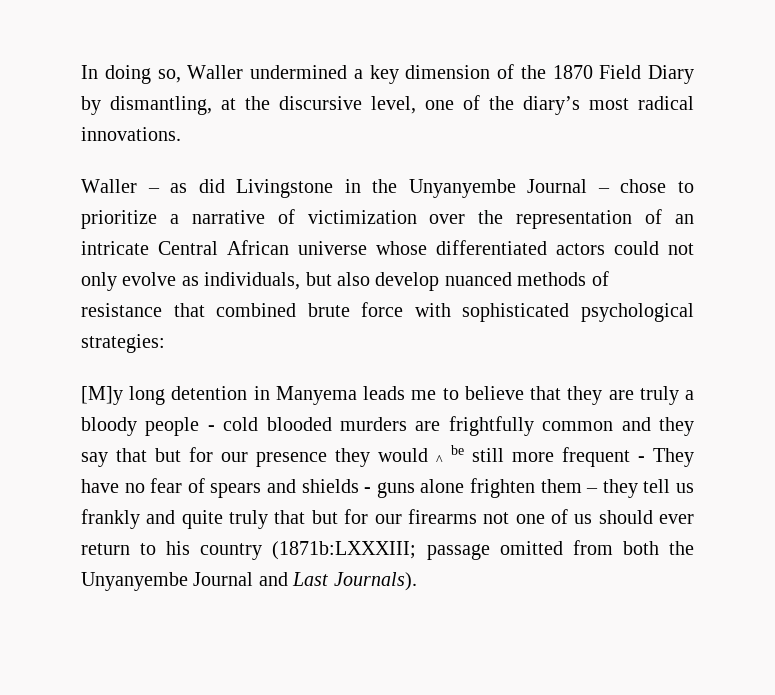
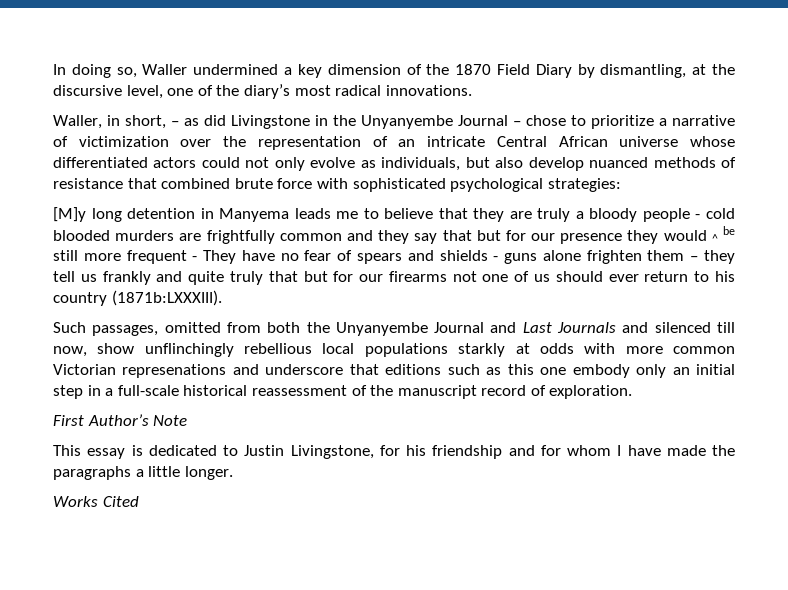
[81,179,137,193] Waller -> [53,115,166,129] Waller, in short,
[272,541,490,560] (1871b:LXXXIII; passage -> [111,290,222,306] [53,322,159,336] (1871b:LXXXIII). // Such passages,
[333,572,417,591] Journals). -> [557,322,735,333] [53,343,736,357] [53,364,735,378] [53,385,633,399] [53,414,188,426] [53,445,735,459] [53,466,233,480] [53,496,139,507] Journals and silenced till now, show unflinchingly rebellious local populations starkly at odds with more common Victorian represenations and underscore that editions such as this one embody only an initial step in a full-scale historical reassessment of the manuscript record of exploration. // First Author’s Note // This essay is dedicated to Justin Livingstone, for his friendship and for whom I have made the paragraphs a little longer. // Works Cited

